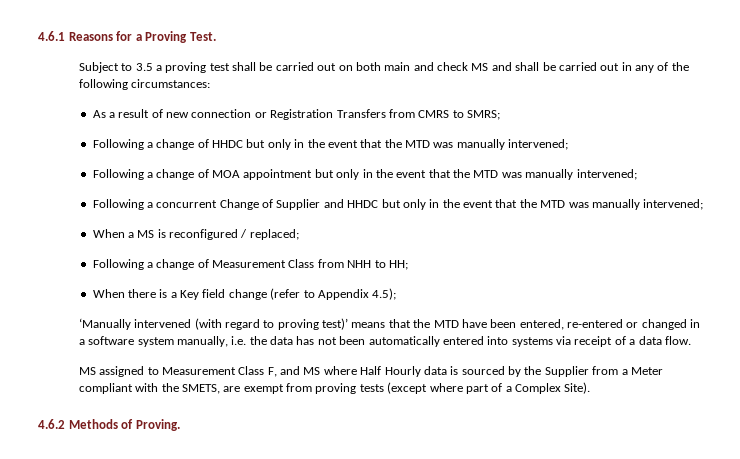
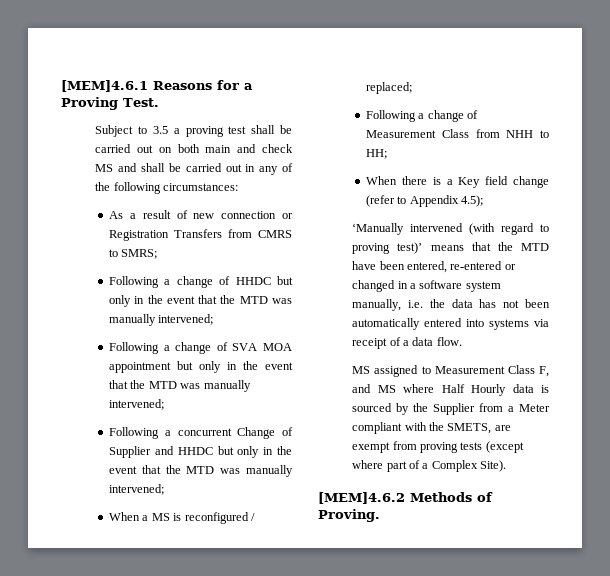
[38,31,65,41] 4.6.1 -> [61,80,148,92] [MEM]4.6.1
(209, 173) none -> [232,343,258,351] SVA
[38,419,65,429] 4.6.2 -> [318,492,405,504] [MEM]4.6.2

